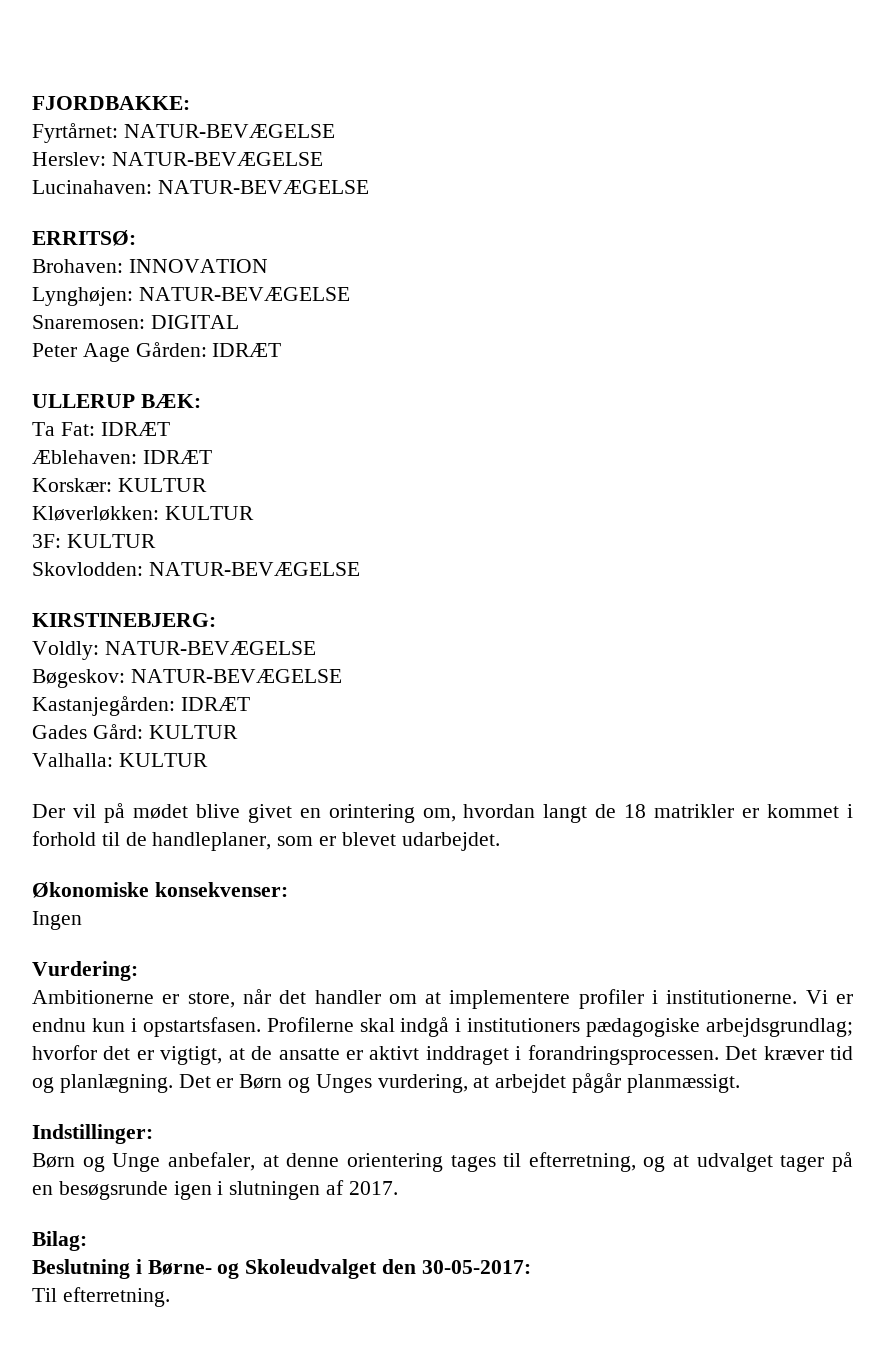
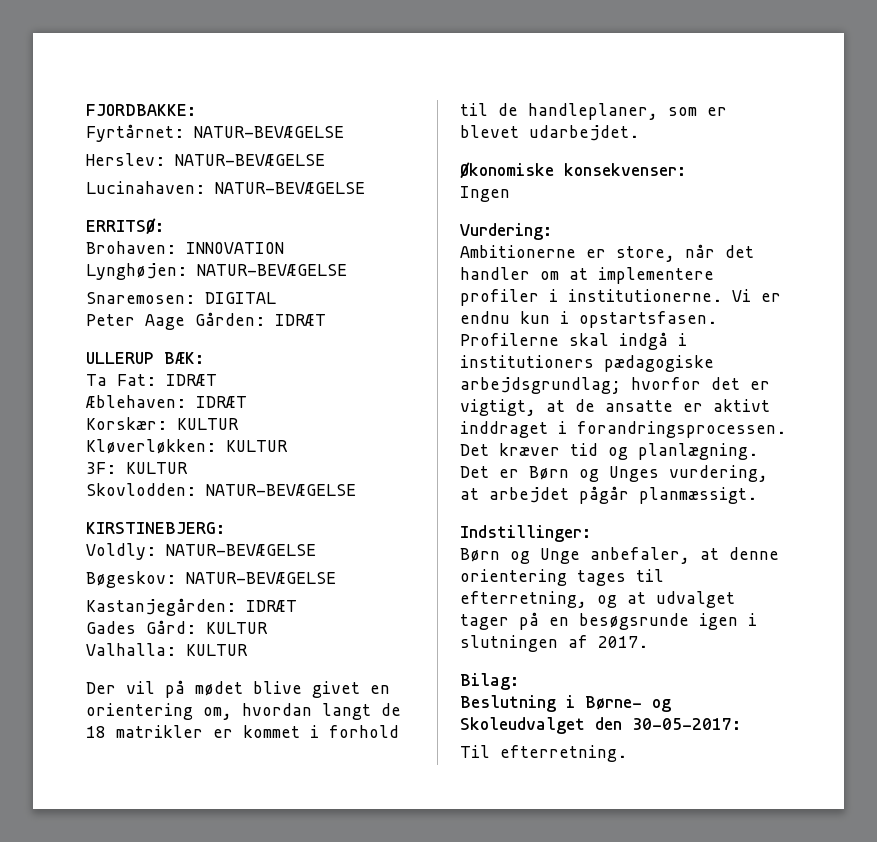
[328,804,415,823] orintering -> [86,703,193,720] orientering

